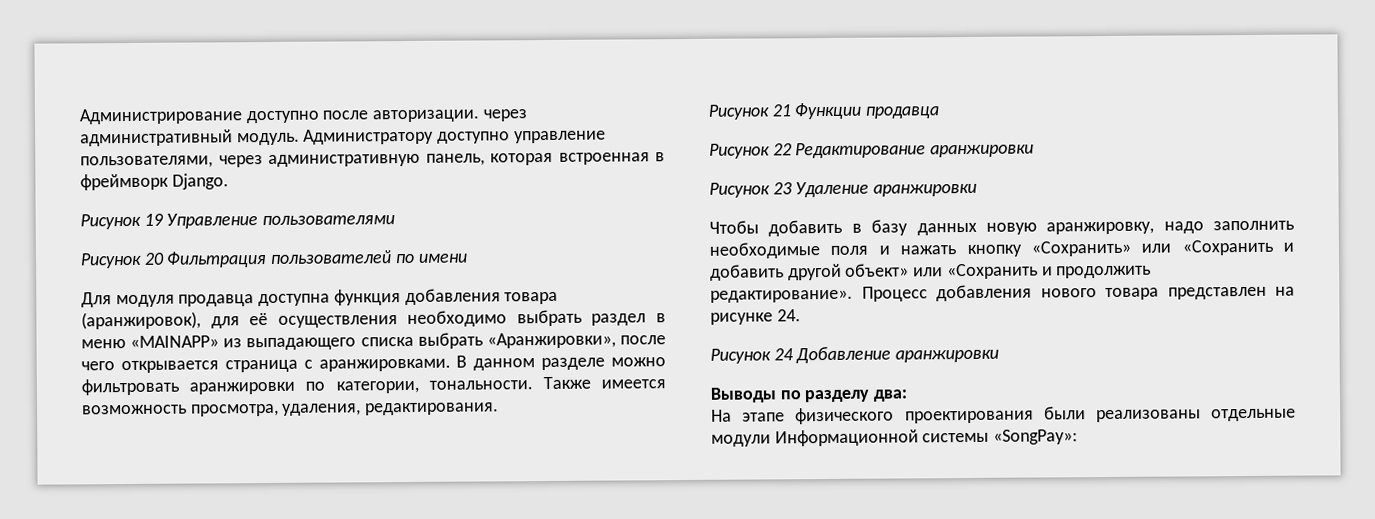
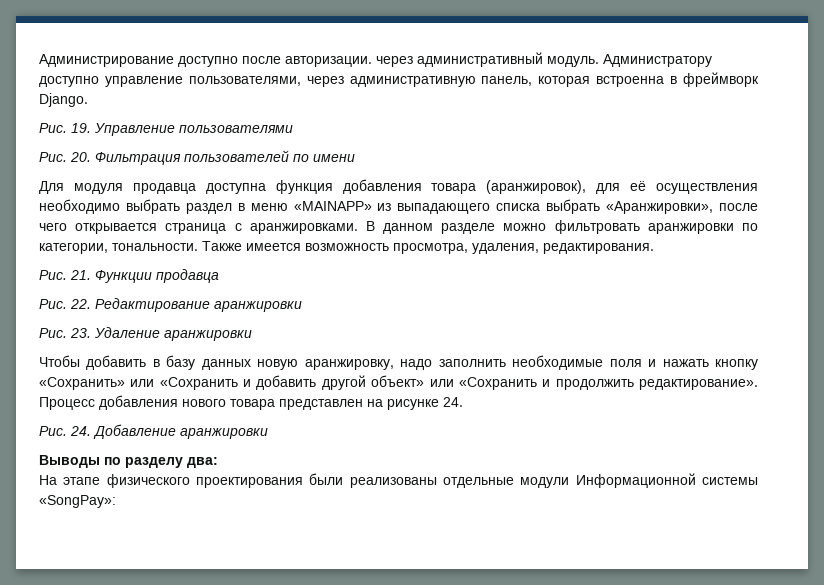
[558,152,650,165] встроенная -> [596,76,665,87] встроенна
[80,213,164,230] Рисунок 19 -> [39,123,91,133] Рис. 19.
[80,252,165,269] Рисунок 20 -> [39,152,91,162] Рис. 20.
[708,104,791,120] Рисунок 21 -> [39,270,91,280] Рис. 21.
[709,143,792,159] Рисунок 22 -> [39,299,91,309] Рис. 22.
[709,182,792,198] Рисунок 23 -> [39,328,91,338] Рис. 23.
[710,348,794,364] Рисунок 24 -> [39,426,91,436] Рис. 24.

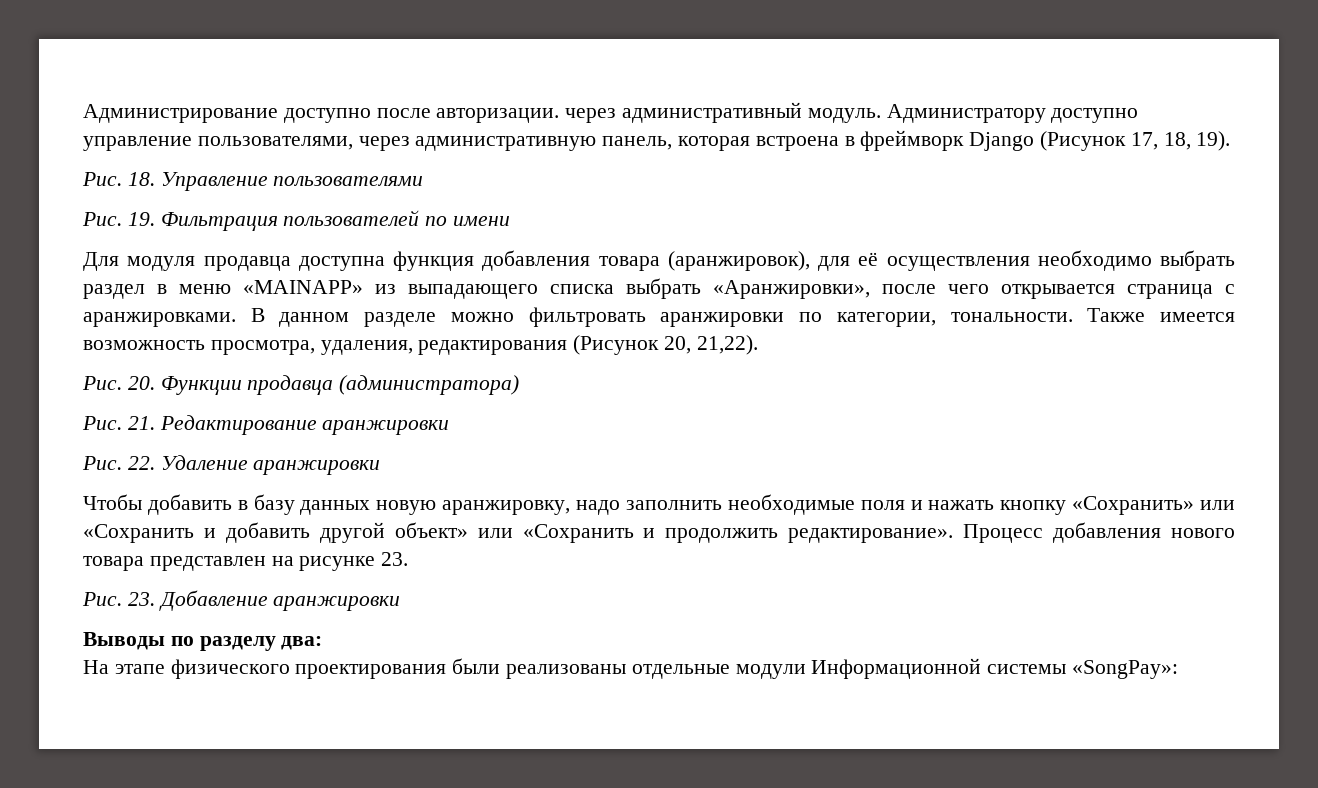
[596,76,665,87] встроенна -> [755,136,839,151] встроена
[39,93,88,107] [39,123,91,133] Django. // Рис. 19. -> [969,131,1231,151] [82,172,155,186] Django (Рисунок 17, 18, 19). // Рис. 18.
[70,152,91,162] 20. -> [127,212,155,226] 19.
[543,243,654,254] [39,269,219,283] [39,299,91,309] редактирования. // Рис. 21. Функции продавца // Рис. 22. -> [418,335,758,355] [82,375,520,395] [82,416,155,430] редактирования (Рисунок 20, 21,22). // Рис. 20. Функции продавца (администратора) // Рис. 21.
[70,328,91,338] 23. -> [127,456,155,470] 22.
[443,397,463,407] [39,426,91,436] 24. // Рис. 24. -> [381,552,409,566] [82,592,155,606] 23. // Рис. 23.

